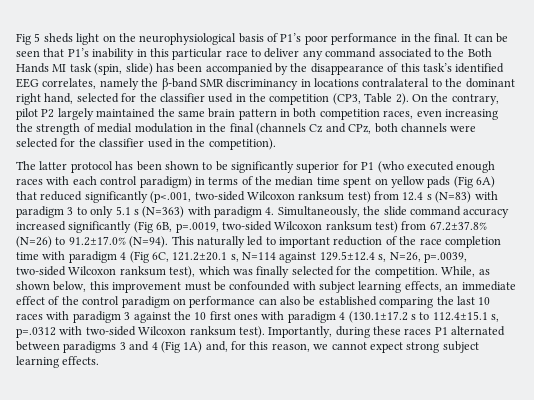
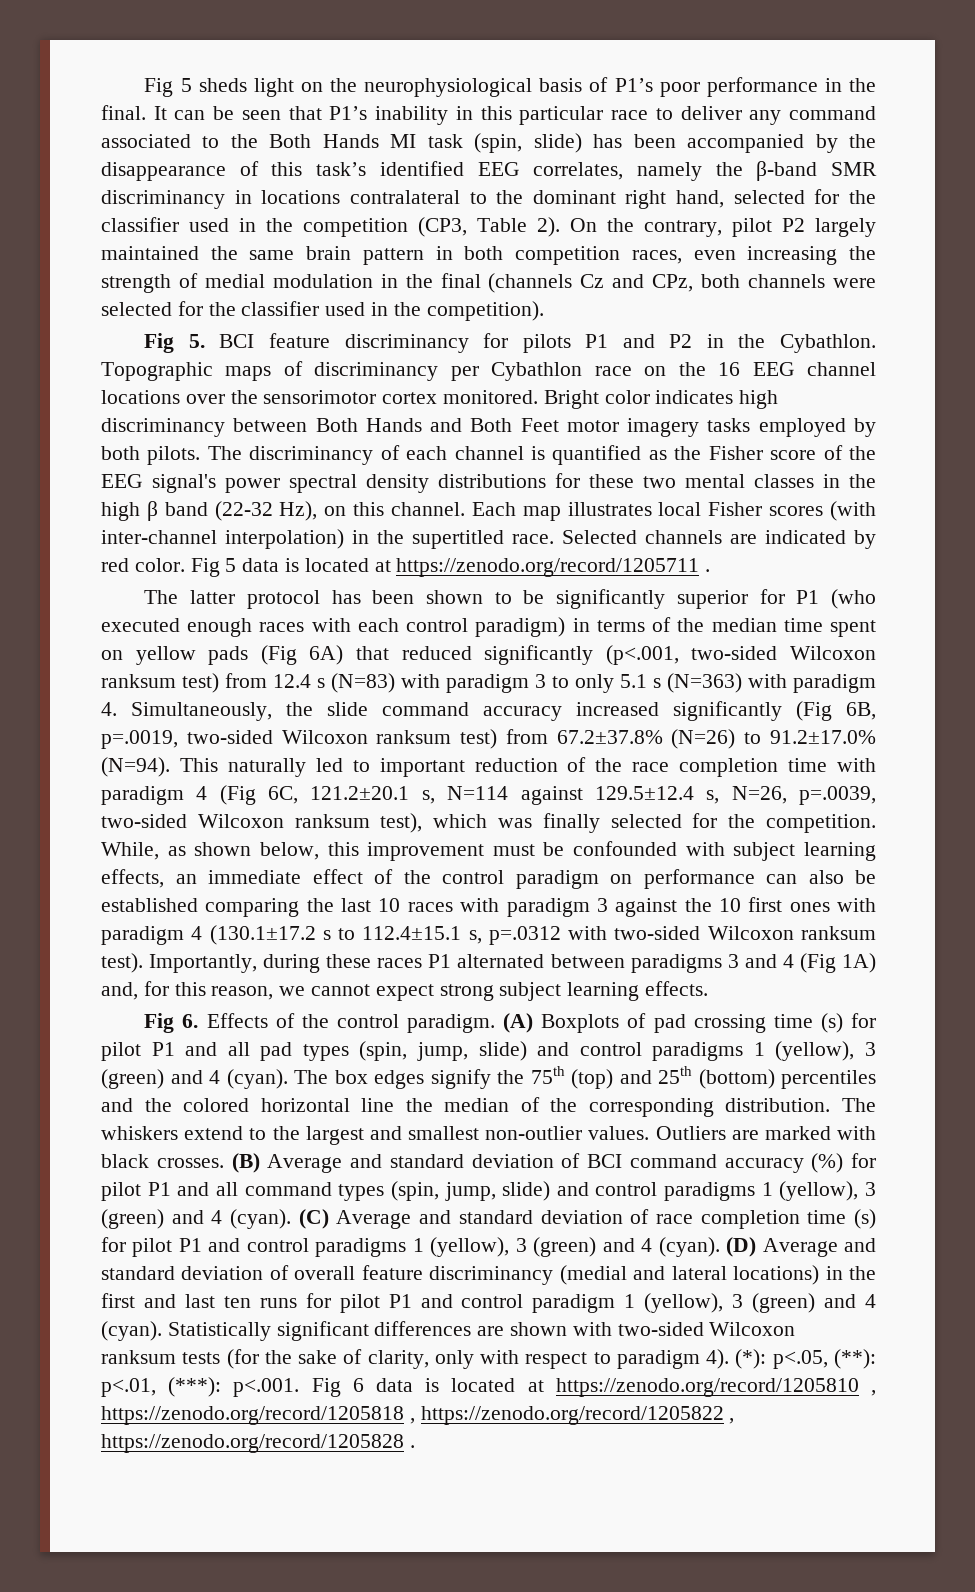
(276, 144) none -> [144,333,876,353] [101,361,877,381] [101,390,779,409] [101,418,876,437] [101,445,877,465] [101,473,876,493] [101,501,876,521] [101,529,876,549] [101,558,711,577] // Fig 5. BCI feature discriminancy for pilots P1 and P2 in the Cybathlon. Topographic maps of discriminancy per Cybathlon race on the 16 EEG channel locations over the sensorimotor cortex monitored. Bright color indicates high discriminancy between Both Hands and Both Feet motor imagery tasks employed by both pilots. The discriminancy of each channel is quantified as the Fisher score of the EEG signal's power spectral density distributions for these two mental classes in the high β band (22-32 Hz), on this channel. Each map illustrates local Fisher scores (with inter-channel interpolation) in the supertitled race. Selected channels are indicated by red color. Fig 5 data is located at https://zenodo.org/record/1205711 .
(100, 360) none -> [144,1013,876,1033] [101,1041,876,1061] [101,1066,876,1089] [101,1097,876,1117] [101,1126,876,1145] [101,1153,876,1173] [101,1181,876,1201] [101,1209,877,1229] [101,1237,876,1257] [101,1265,877,1285] [101,1293,876,1313] [101,1321,796,1341] [101,1349,876,1369] [101,1377,876,1397] [101,1406,735,1425] [101,1434,415,1453] // Fig 6. Effects of the control paradigm. (A) Boxplots of pad crossing time (s) for pilot P1 and all pad types (spin, jump, slide) and control paradigms 1 (yellow), 3 (green) and 4 (cyan). The box edges signify the 75th (top) and 25th (bottom) percentiles and the colored horizontal line the median of the corresponding distribution. The whiskers extend to the largest and smallest non-outlier values. Outliers are marked with black crosses. (B) Average and standard deviation of BCI command accuracy (%) for pilot P1 and all command types (spin, jump, slide) and control paradigms 1 (yellow), 3 (green) and 4 (cyan). (C) Average and standard deviation of race completion time (s) for pilot P1 and control paradigms 1 (yellow), 3 (green) and 4 (cyan). (D) Average and standard deviation of overall feature discriminancy (medial and lateral locations) in the first and last ten runs for pilot P1 and control paradigm 1 (yellow), 3 (green) and 4 (cyan). Statistically significant differences are shown with two-sided Wilcoxon ranksum tests (for the sake of clarity, only with respect to paradigm 4). (*): p<.05, (**): p<.01, (***): p<.001. Fig 6 data is located at https://zenodo.org/record/1205810 , https://zenodo.org/record/1205818 , https://zenodo.org/record/1205822 , https://zenodo.org/record/1205828 .

